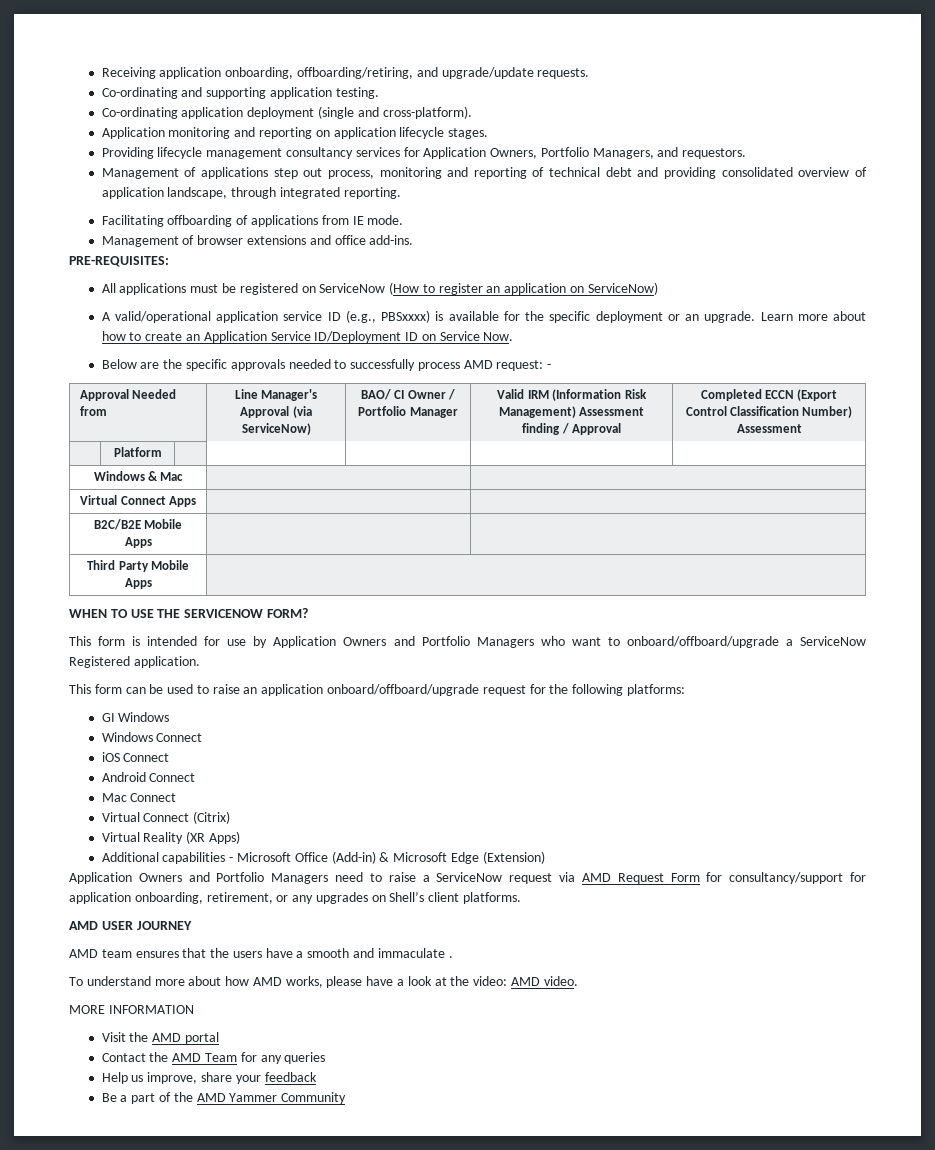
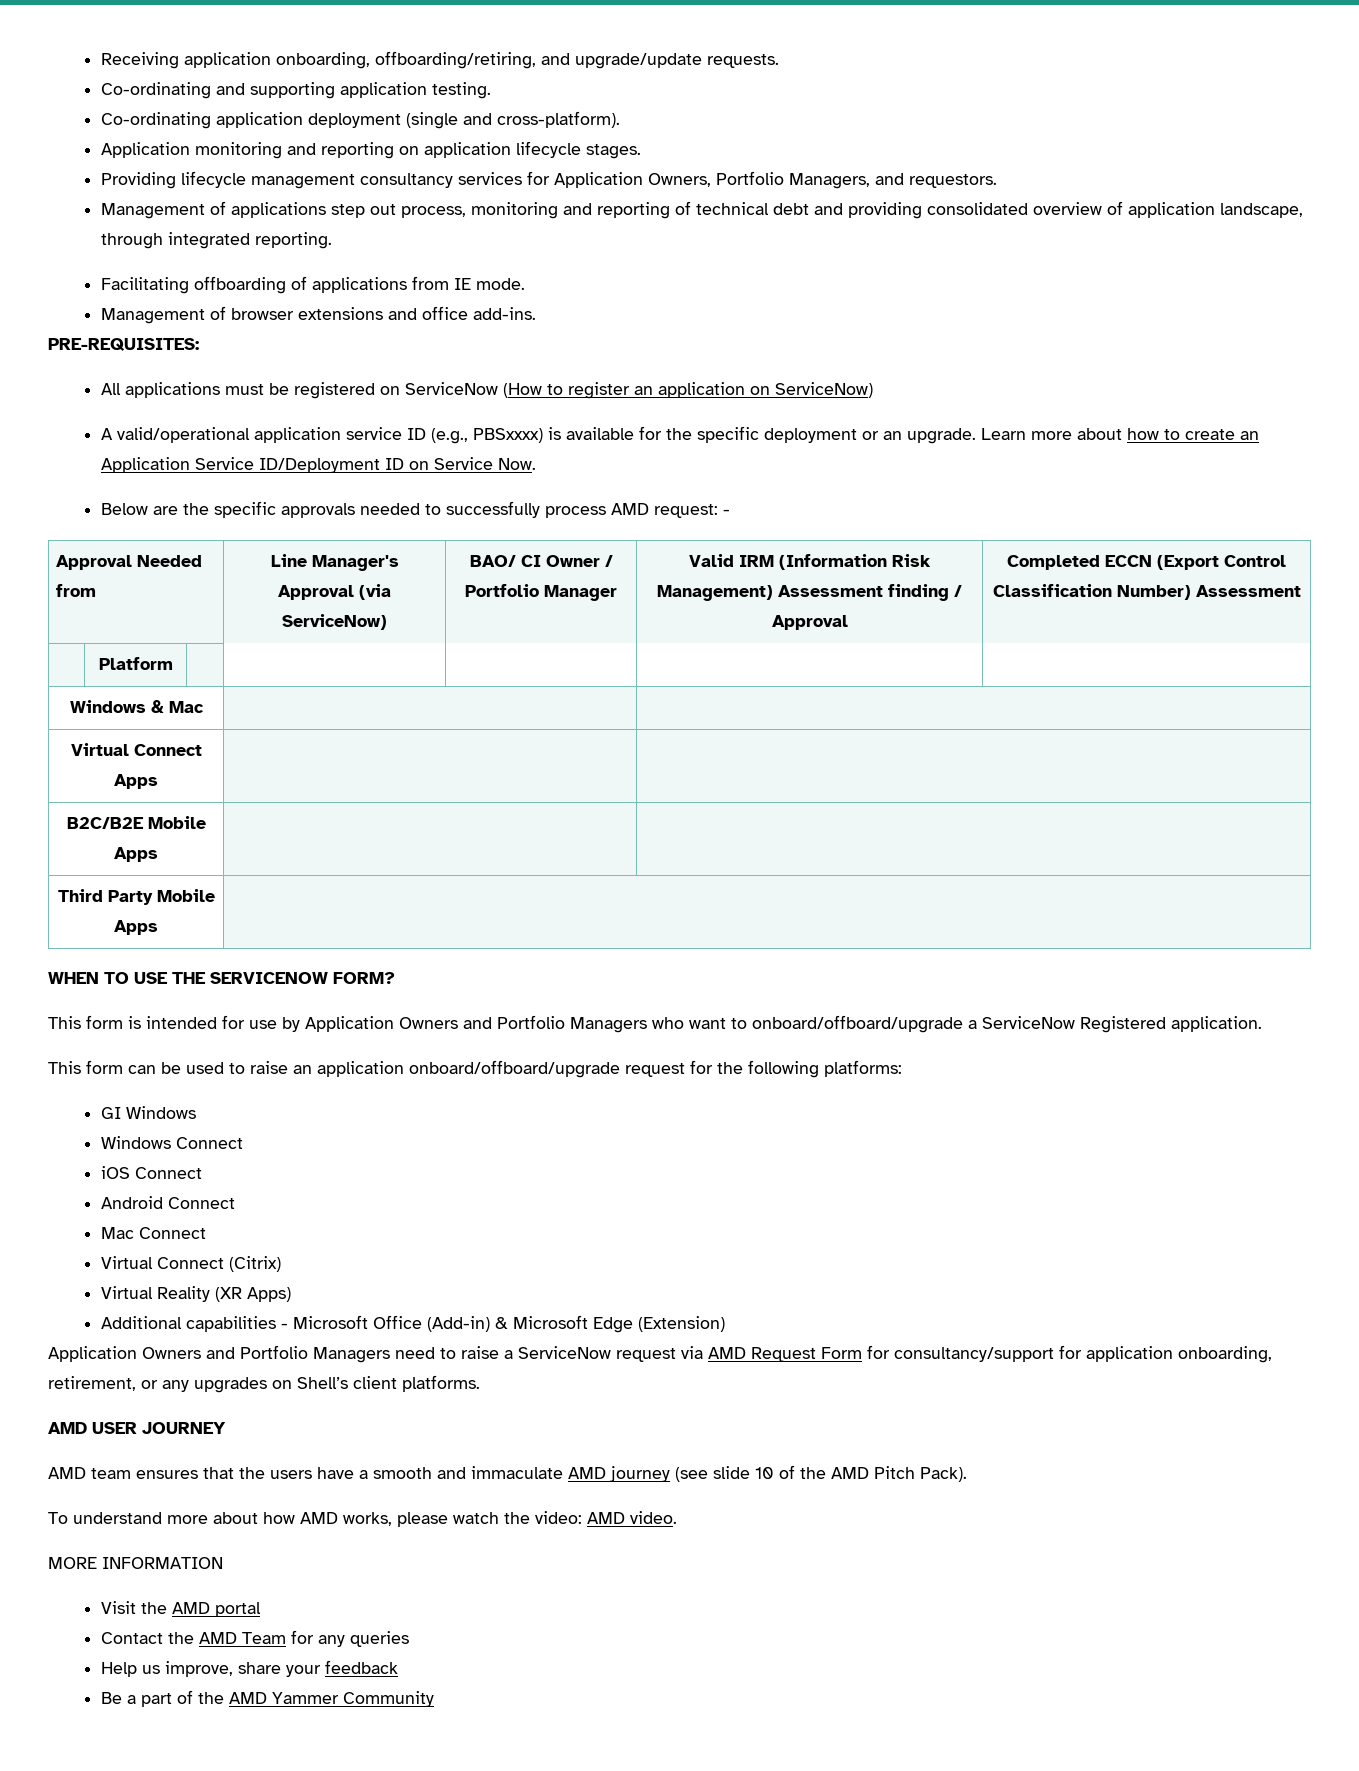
[448,956,453,958] . -> [568,1465,967,1482] AMD journey (see slide 10 of the AMD Pitch Pack).
[366,976,447,986] have a look at -> [453,1512,499,1524] watch

